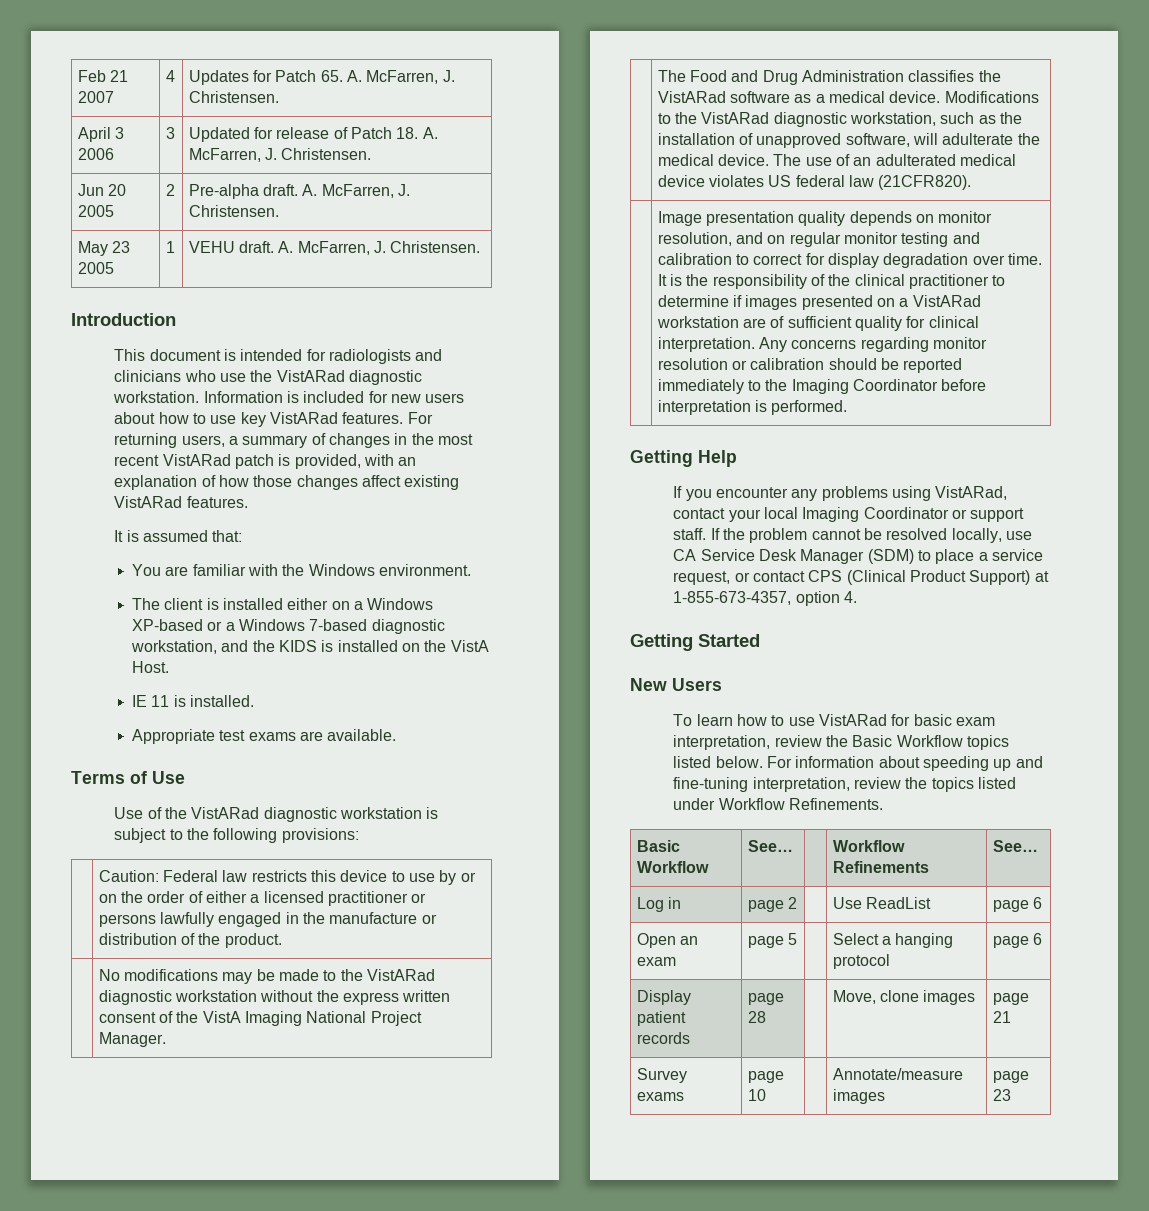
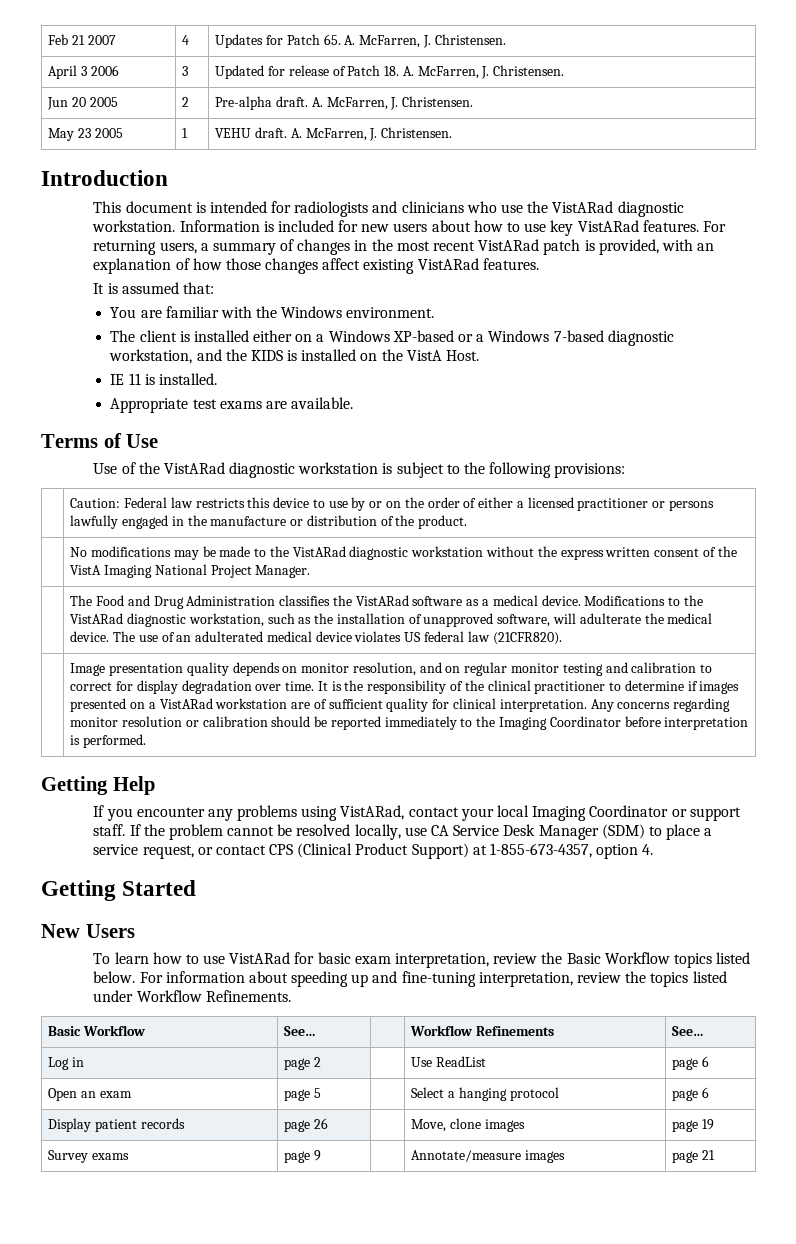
[747,1011,766,1023] 28 -> [313,1118,328,1129] 26
[992,1011,1011,1023] 21 -> [701,1119,714,1130] 19
[747,1089,766,1101] 10 -> [313,1150,321,1161] 9
[992,1089,1011,1101] 23 -> [701,1150,715,1160] 21

